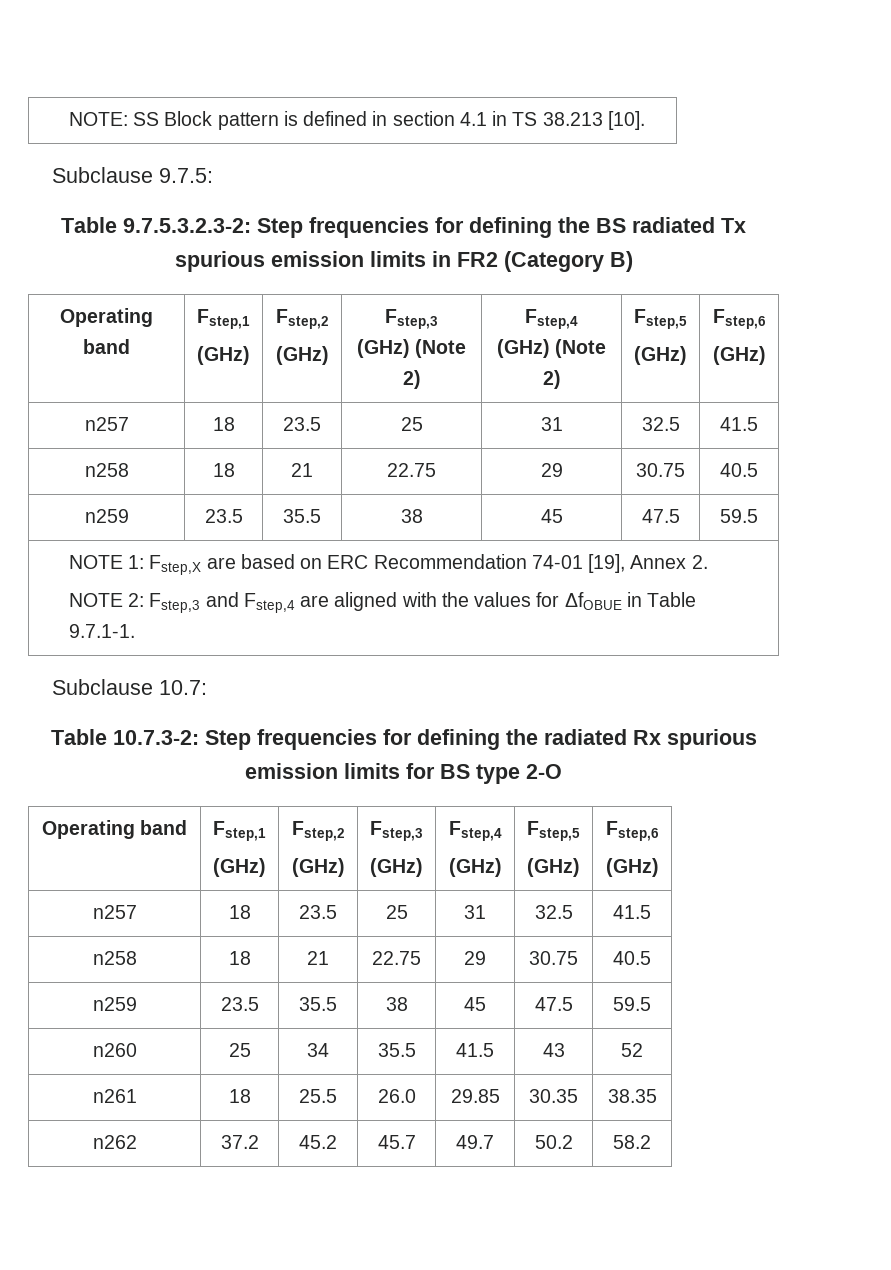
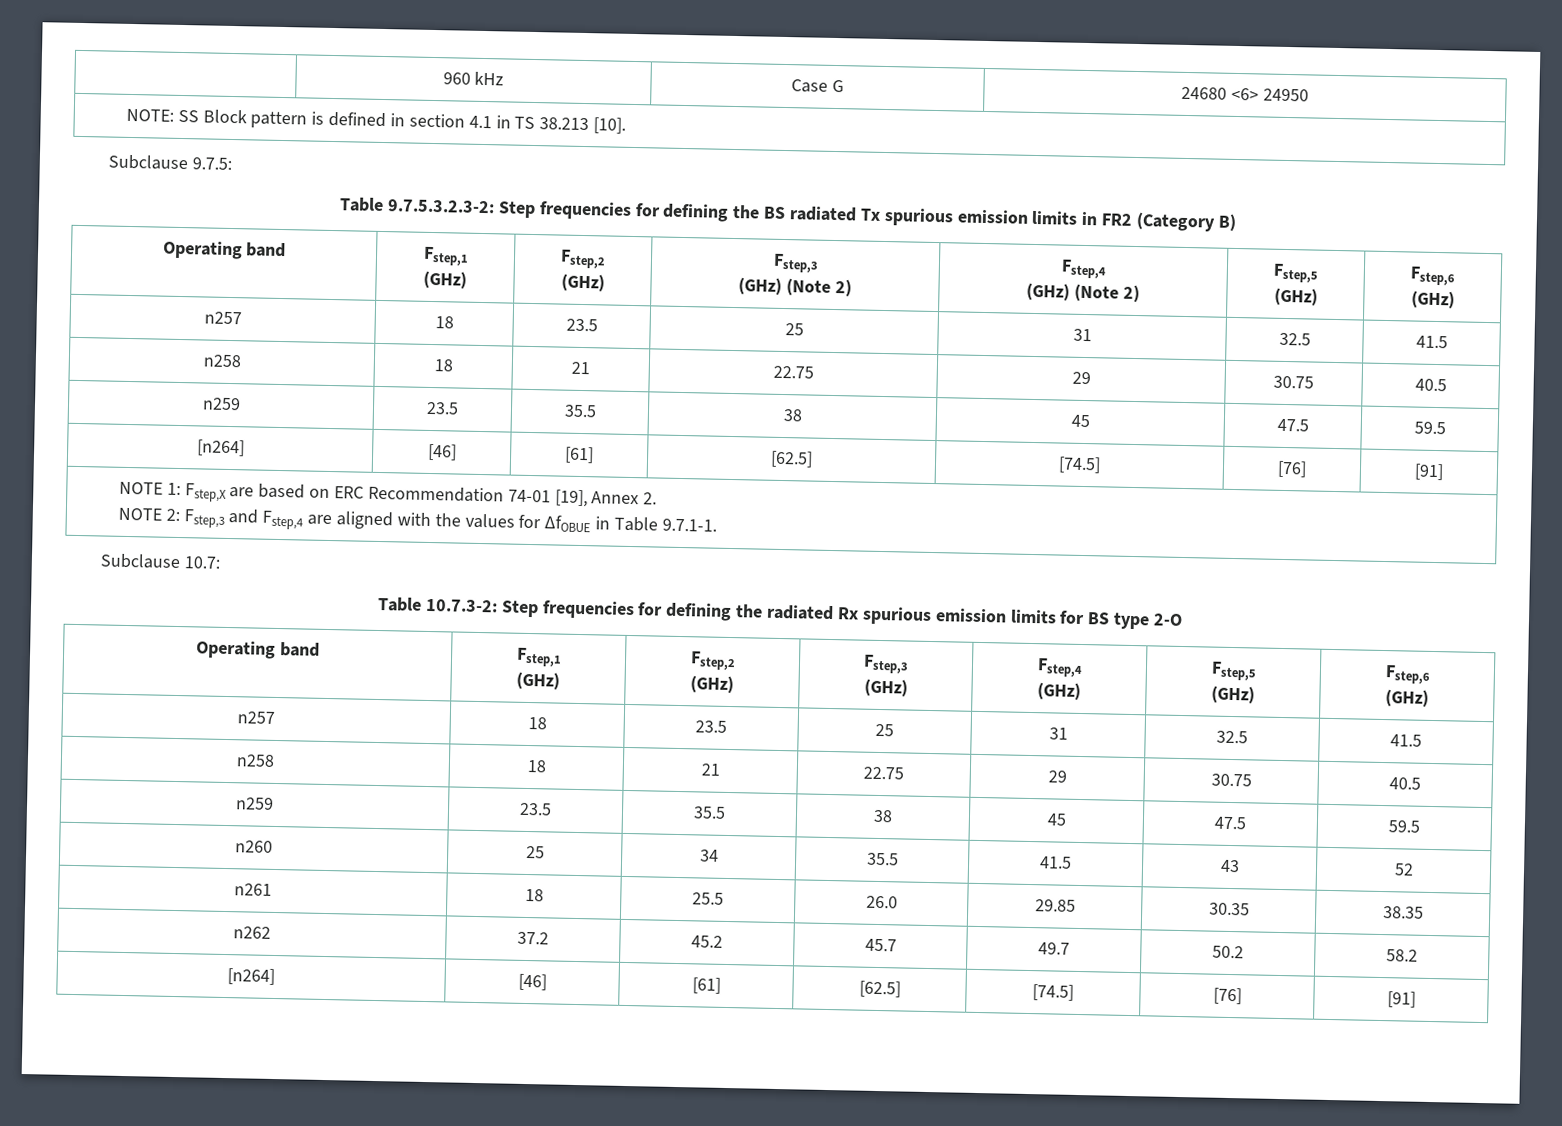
(68, 119) none -> [442,71,505,86] [791,79,844,93] [1181,86,1309,102] | 960 kHz | Case G | 24680 <6> 24950 //
(758, 516) none -> [196,439,245,457] [426,443,457,461] [564,446,594,464] [770,450,813,468] [1058,456,1101,474] [1277,460,1307,478] [1414,463,1444,481] // [n264] | [46] | [61] | [62.5] | [74.5] | [76] | [91]
(651, 1142) none -> [227,968,275,986] [517,973,547,991] [691,977,721,994] [858,980,901,998] [1032,984,1074,1001] [1212,987,1242,1005] [1386,991,1416,1008] // [n264] | [46] | [61] | [62.5] | [74.5] | [76] | [91]

